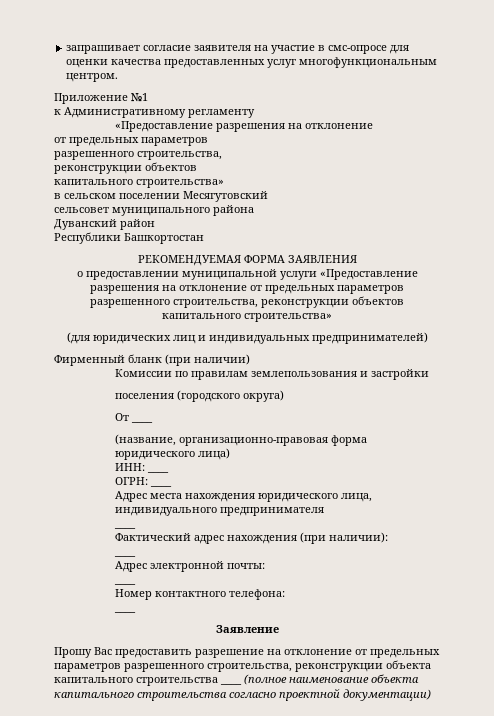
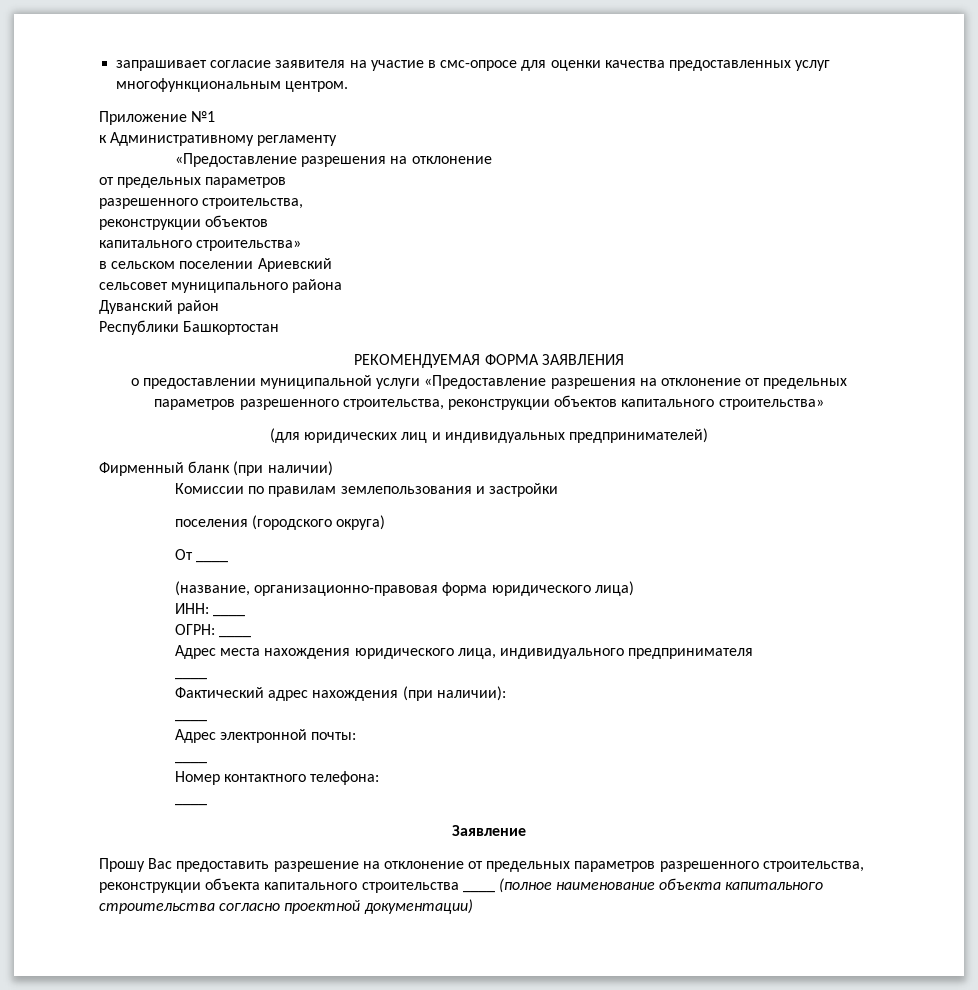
[183,191,268,202] Месягутовский -> [257,258,332,272] Ариевский

